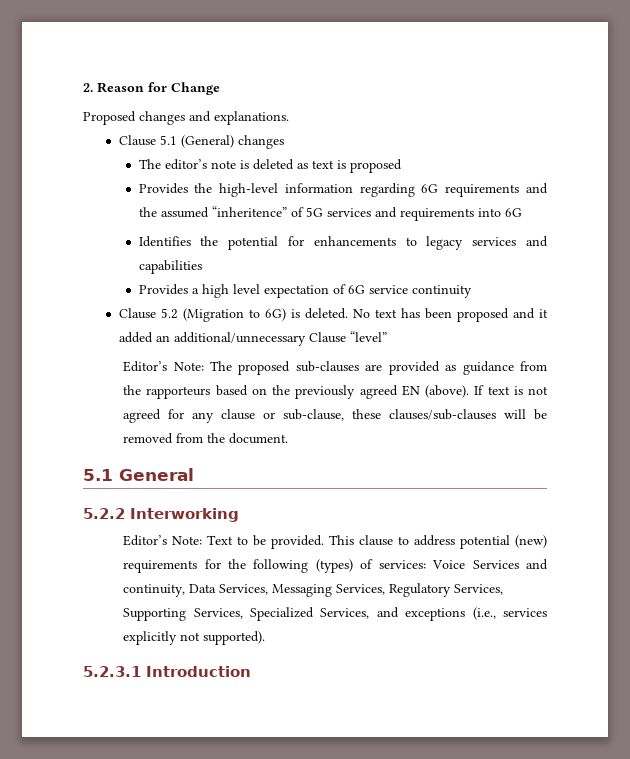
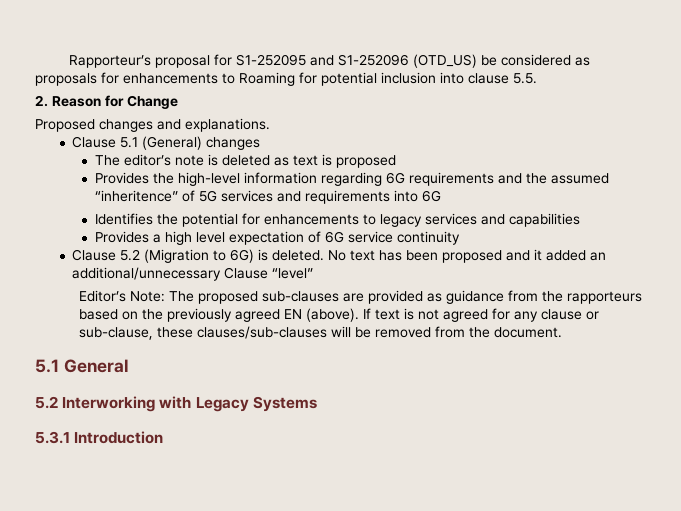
(83, 87) none -> [69,54,591,68] [35,72,537,86] Rapporteur’s proposal for S1-252095 and S1-252096 (OTD_US) be considered as proposals for enhancements to Roaming for potential inclusion into clause 5.5. //
[83,508,125,519] 5.2.2 -> [35,396,58,409] 5.2
[123,535,547,549] [123,559,548,573] [123,583,504,597] [123,607,547,621] [123,631,266,645] [83,666,141,677] // Editor’s Note: Text to be provided. This clause to address potential (new) requirements for the following (types) of services: Voice Services and continuity, Data Services, Messaging Services, Regulatory Services, Supporting Services, Specialized Services, and exceptions (i.e., services explicitly not supported). // 5.2.3.1 -> [159,396,317,412] [35,431,70,444] with Legacy Systems // 5.3.1

